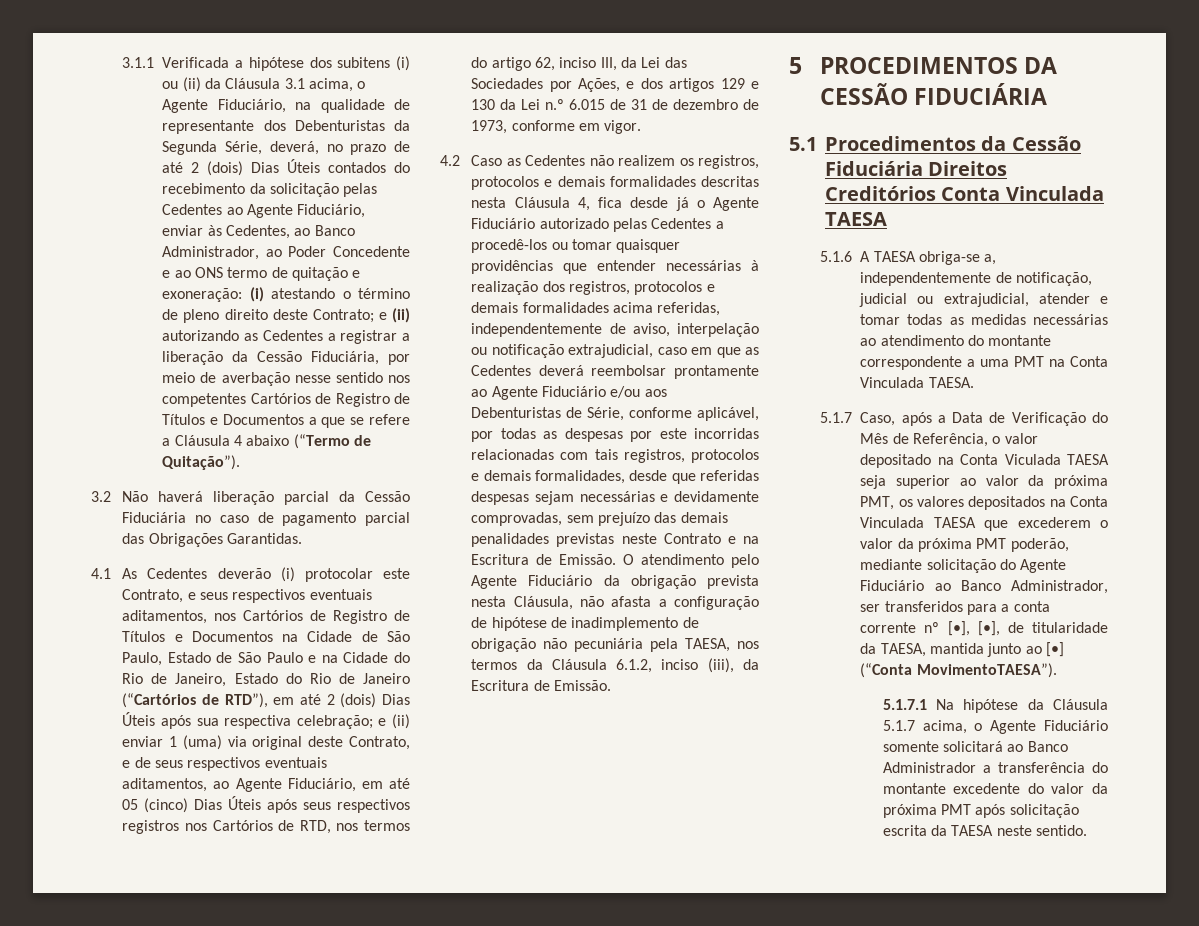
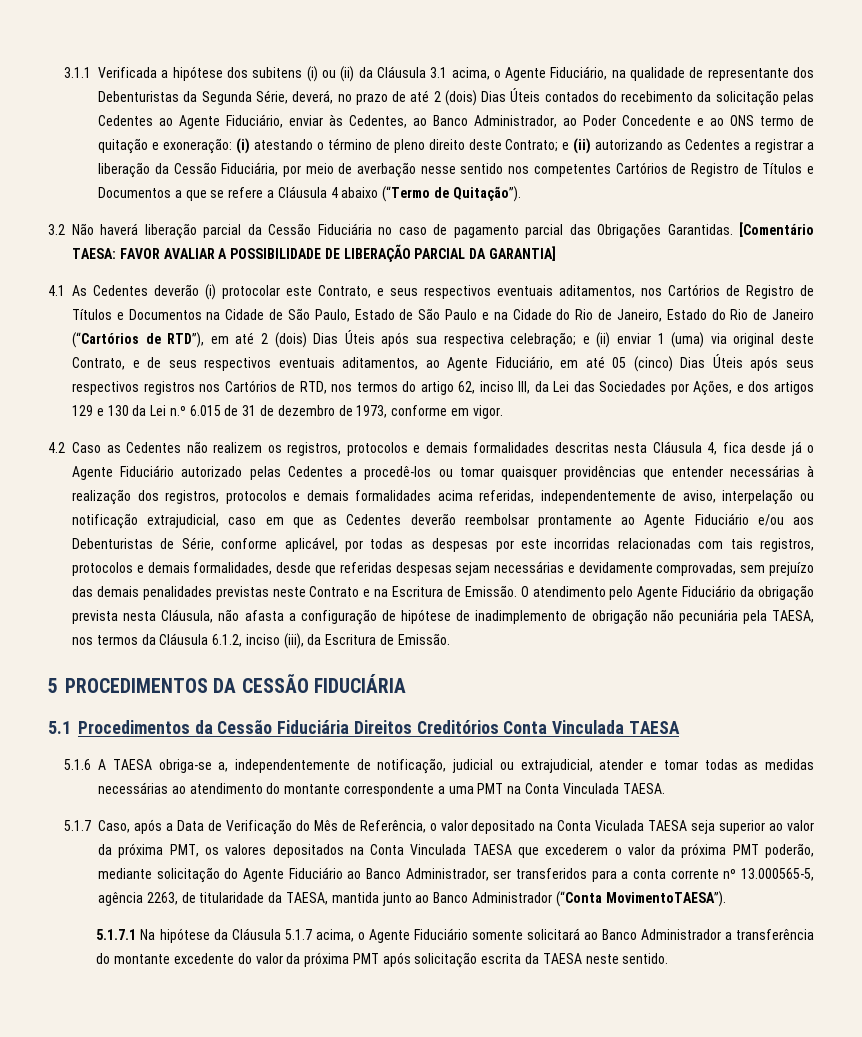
(302, 538) none -> [739,222,814,237] [72,244,557,262] [Comentário TAESA: FAVOR AVALIAR A POSSIBILIDADE DE LIBERAÇÃO PARCIAL DA GARANTIA]
[538,365,584,376] deverá -> [410,513,456,525] deverão
[947,621,1000,636] [•], [•], -> [741,868,815,881] [98,892,178,906] 13.000565-5, agência 2263,
[1045,642,1064,657] [•] -> [433,892,552,903] Banco Administrador

